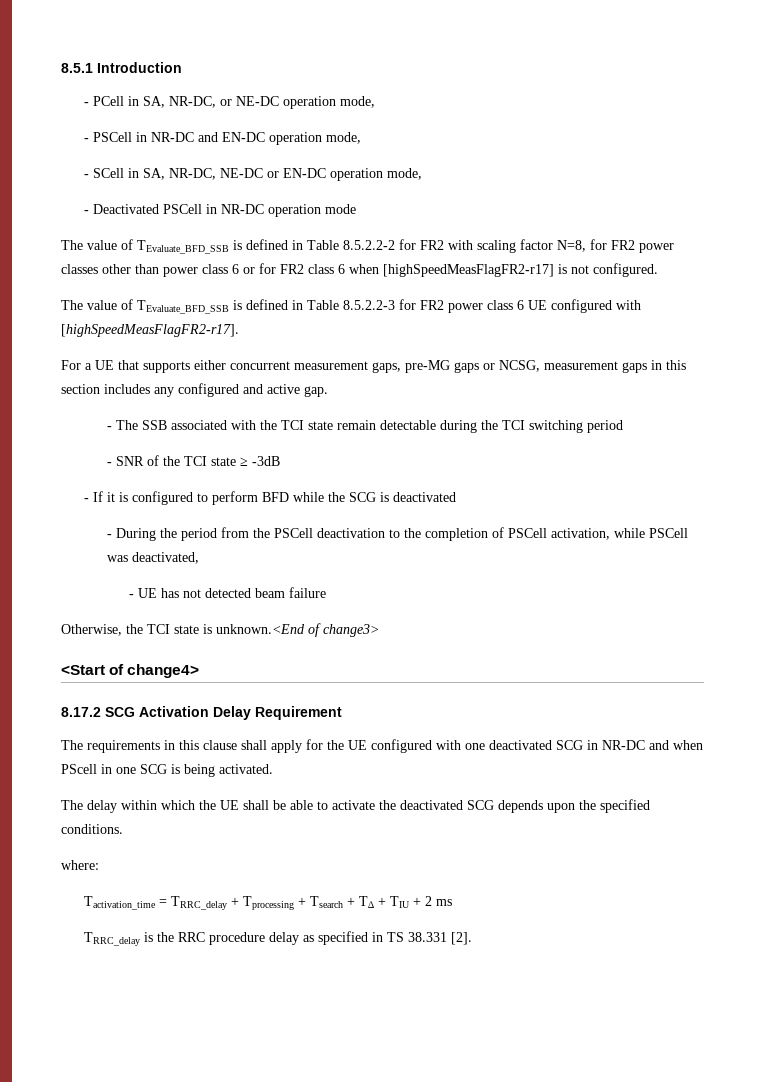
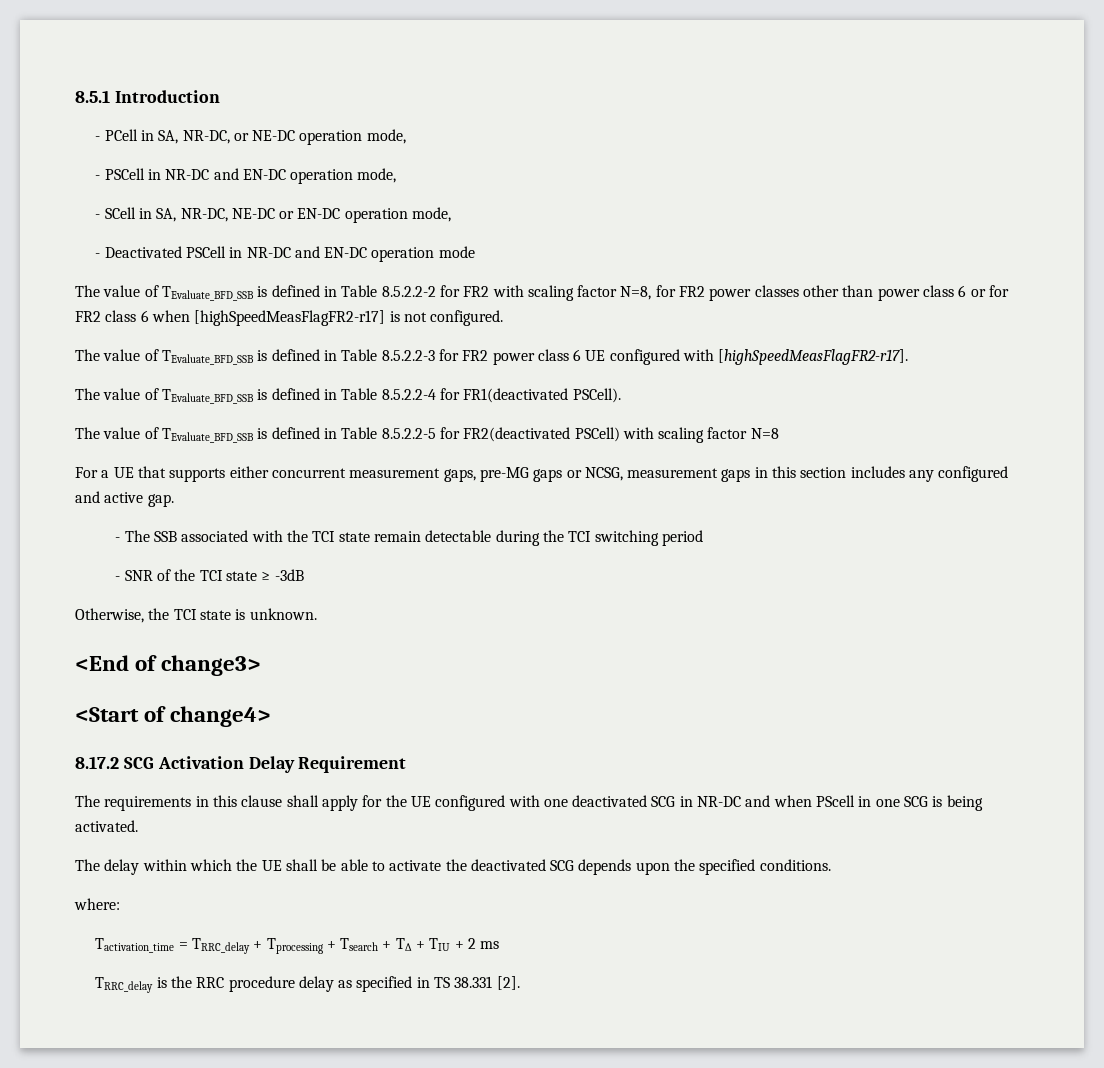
(264, 209) none -> [294,246,368,258] and EN-DC
(239, 330) none -> [75,388,621,404] [75,427,779,443] // The value of TEvaluate_BFD_SSB is defined in Table 8.5.2.2-4 for FR1(deactivated PSCell). // The value of TEvaluate_BFD_SSB is defined in Table 8.5.2.2-5 for FR2(deactivated PSCell) with scaling factor N=8
[83,491,456,505] [106,527,688,541] [106,552,199,564] [129,587,327,598] // - If it is configured to perform BFD while the SCG is deactivated // - During the period from the PSCell deactivation to the completion of PSCell activation, while PSCell was deactivated, // - UE has not detected beam failure -> (304, 575) none
[216,624,305,634] unknown.<End -> [249,608,317,620] [75,655,129,671] unknown. // <End

